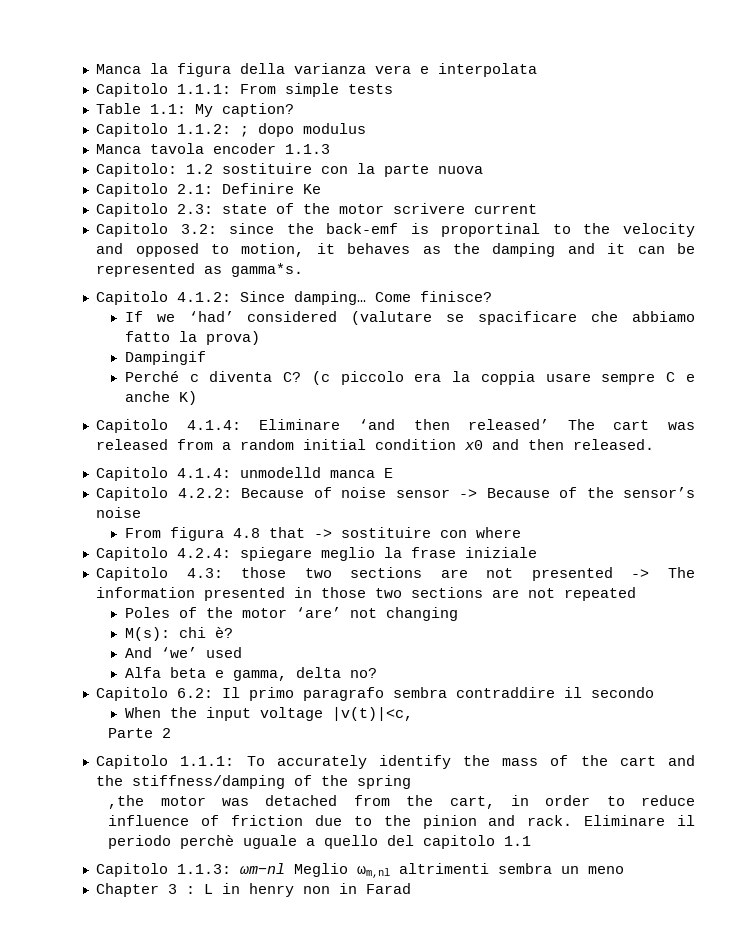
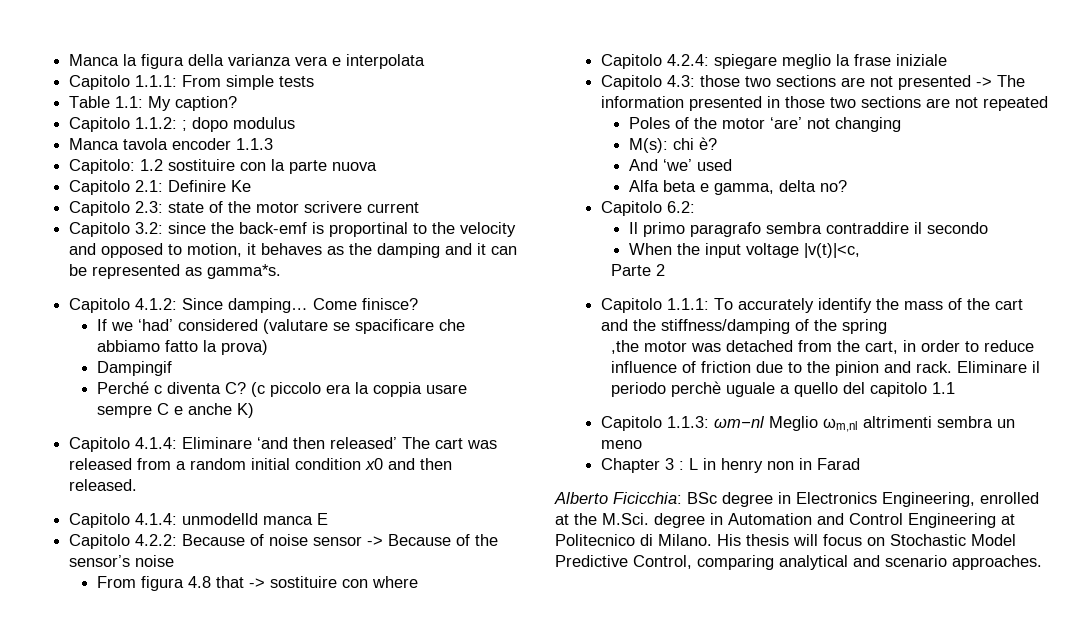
(214, 693) none -> (696, 207) //
(412, 888) none -> [554,492,1039,507] [555,513,1015,528] [555,534,1016,546] [555,555,1042,570] // Alberto Ficicchia: BSc degree in Electronics Engineering, enrolled at the M.Sci. degree in Automation and Control Engineering at Politecnico di Milano. His thesis will focus on Stochastic Model Predictive Control, comparing analytical and scenario approaches.

